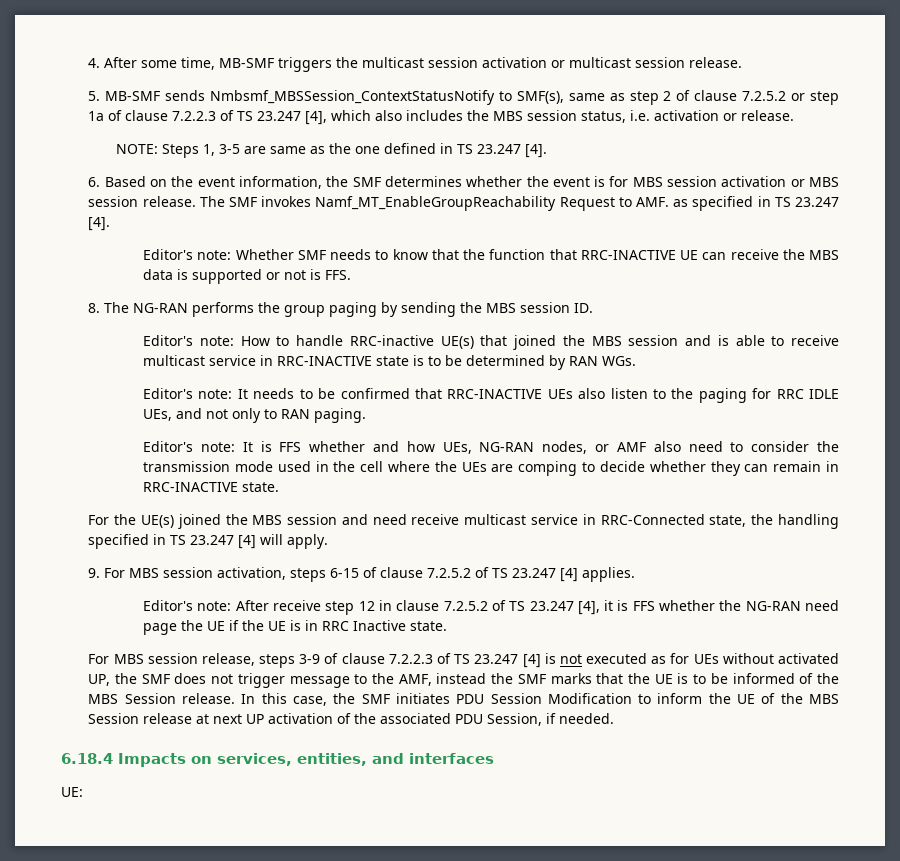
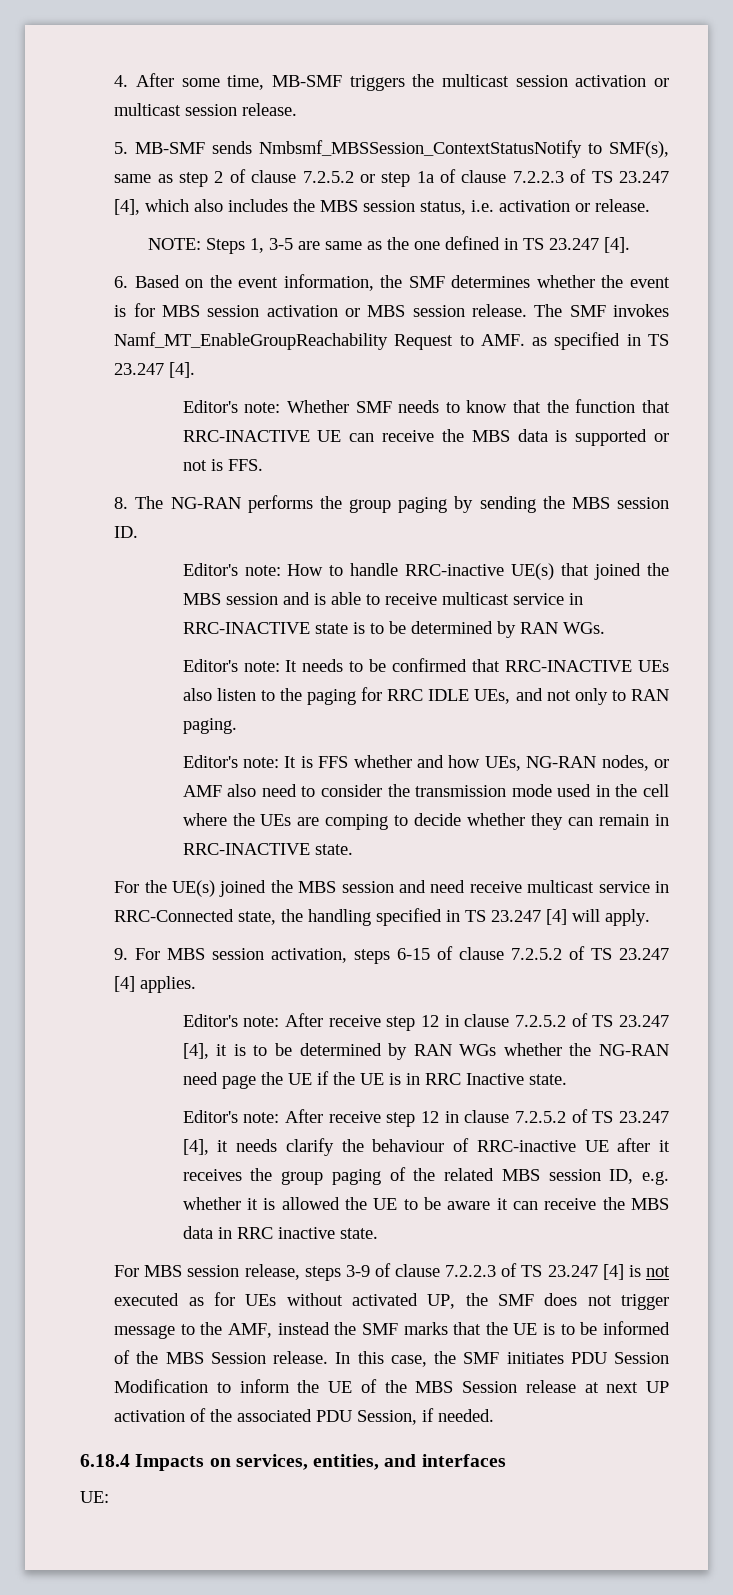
[632,601,655,611] FFS -> [253,1043,497,1060] to be determined by RAN WGs
(448, 626) none -> [182,1109,669,1127] [182,1138,670,1156] [182,1167,669,1185] [182,1197,670,1210] [182,1226,378,1239] // Editor's note: After receive step 12 in clause 7.2.5.2 of TS 23.247 [4], it needs clarify the behaviour of RRC-inactive UE after it receives the group paging of the related MBS session ID, e.g. whether it is allowed the UE to be aware it can receive the MBS data in RRC inactive state.

